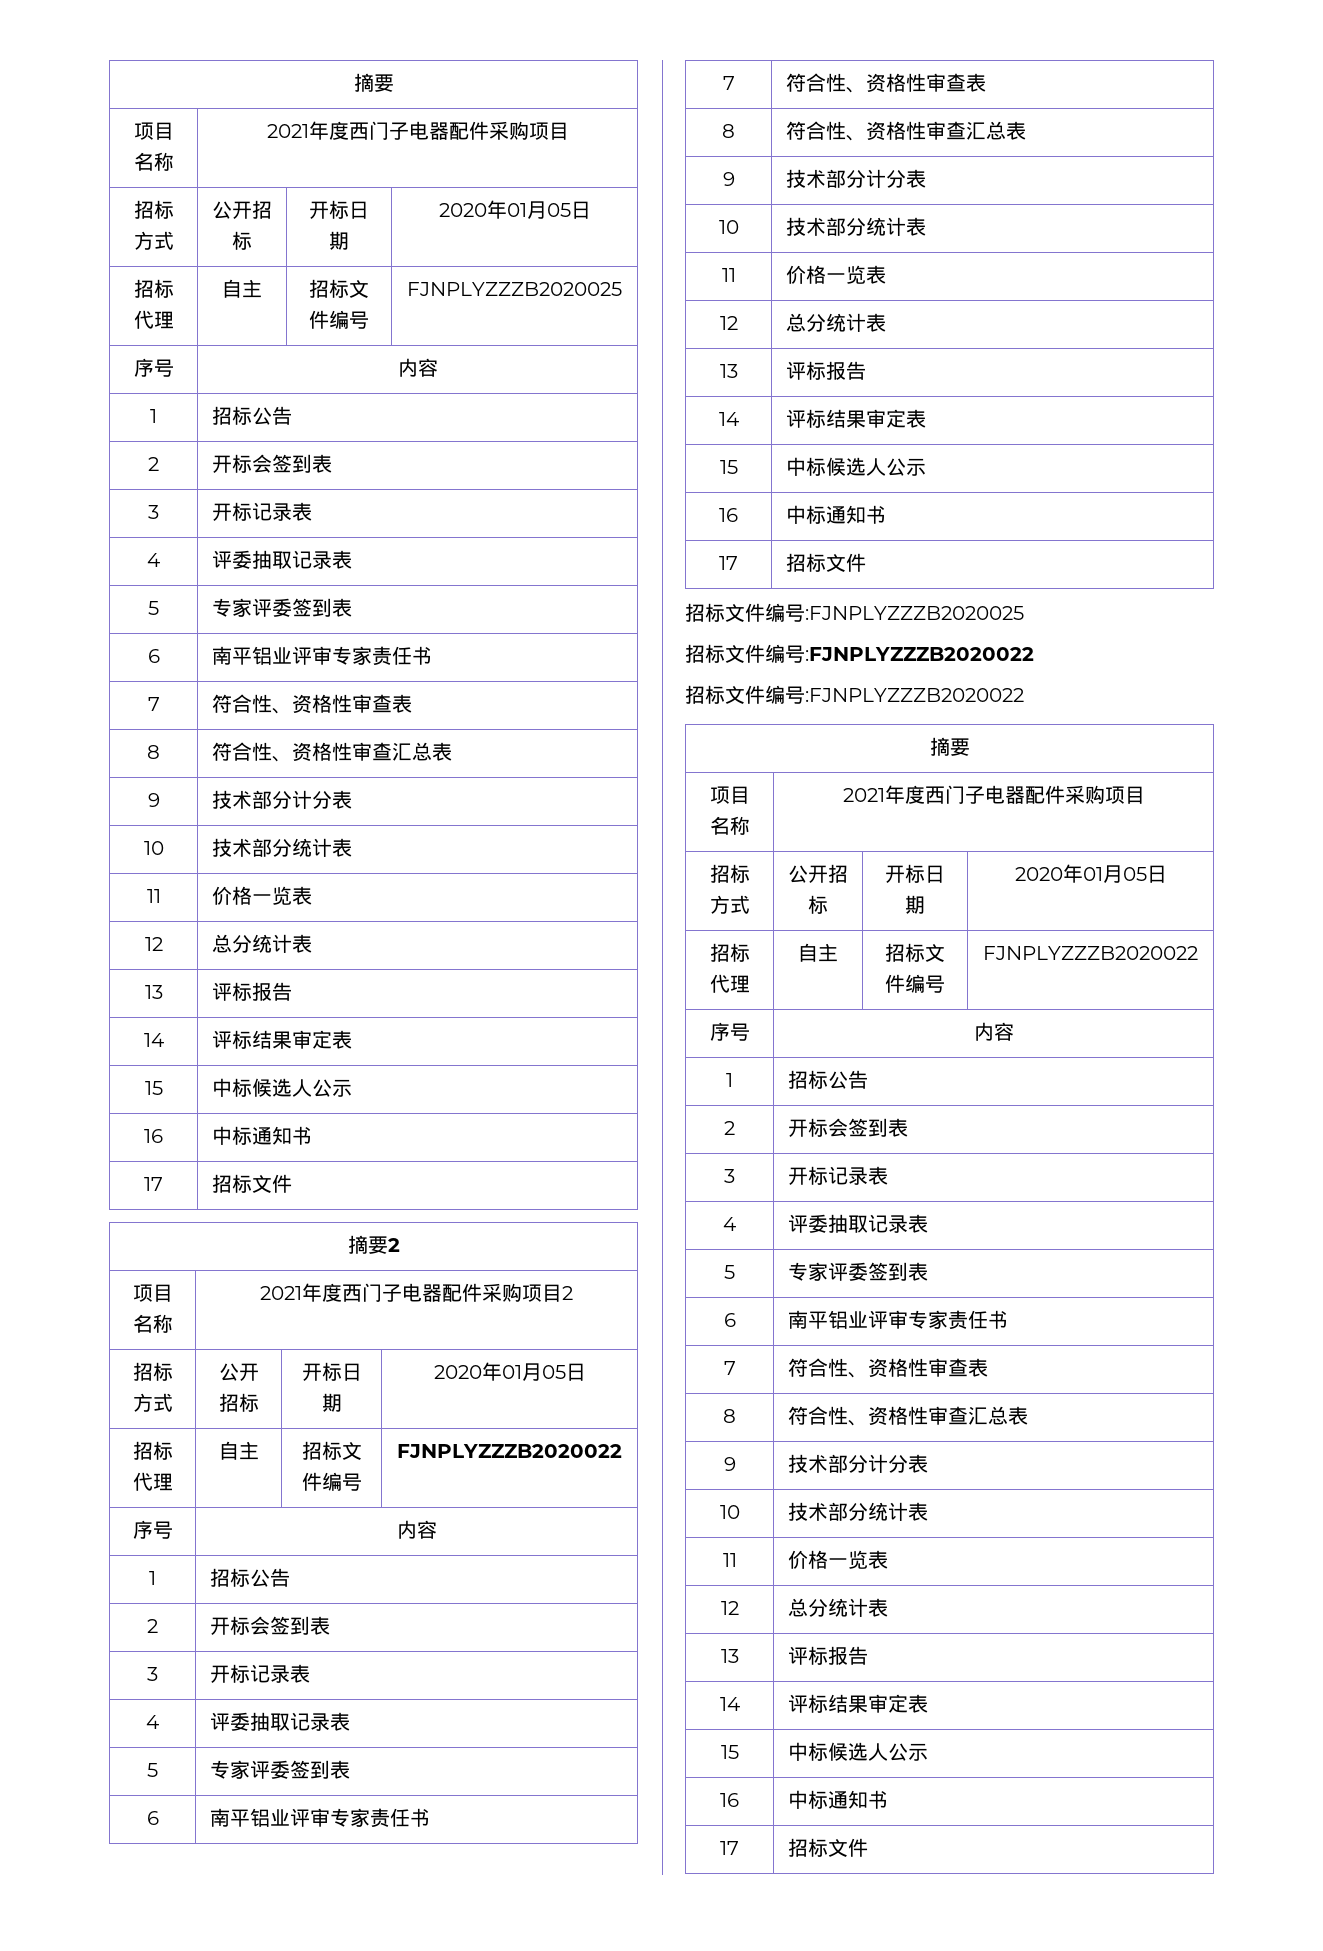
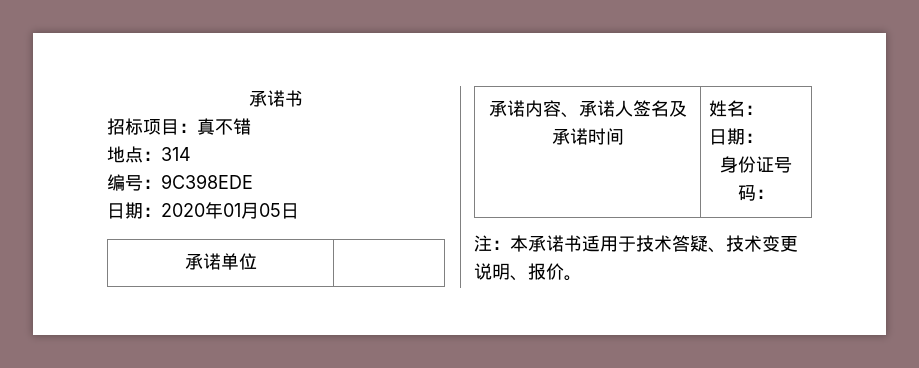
[353,73,394,92] [133,122,174,140] [133,152,174,171] [266,121,569,140] [133,200,174,219] [133,231,174,250] [212,200,272,219] [232,231,252,250] [309,200,369,219] [329,231,349,250] [438,200,591,219] [133,279,174,298] [133,310,174,329] [222,279,262,298] [309,279,369,298] [309,310,369,329] [407,282,622,296] [133,358,174,377] [397,358,438,377] [150,409,157,423] [211,406,292,425] [148,457,159,471] [211,454,332,473] [148,505,159,519] [211,502,312,521] [147,553,160,567] [211,550,352,569] [148,601,159,615] [211,598,352,617] [147,649,160,663] [211,646,432,666] [147,697,160,711] [211,694,412,714] [147,745,160,759] [211,742,452,762] [147,793,160,807] [211,790,352,809] [143,841,164,855] [211,838,352,857] [146,889,161,903] [211,886,312,905] [144,937,163,951] [211,934,312,953] [144,985,163,999] [211,982,292,1001] [143,1033,164,1047] [211,1030,352,1049] [144,1081,163,1095] [211,1078,352,1097] [144,1129,163,1143] [211,1126,312,1145] [144,1177,163,1191] [211,1174,292,1193] [347,1235,400,1254] [132,1284,173,1302] [132,1314,173,1333] [260,1283,573,1302] [132,1362,173,1381] [132,1393,173,1412] [218,1363,259,1381] [218,1393,259,1412] [301,1362,362,1381] [321,1393,342,1412] [433,1362,586,1381] [132,1441,173,1460] [132,1472,173,1491] [218,1441,259,1460] [301,1441,362,1460] [301,1472,362,1491] [397,1444,622,1458] [132,1520,173,1539] [396,1520,437,1539] [149,1571,156,1585] [209,1568,290,1587] [147,1619,158,1633] [209,1616,330,1635] [147,1667,158,1681] [209,1664,310,1683] [146,1715,159,1729] [209,1712,350,1731] [147,1763,158,1777] [209,1760,350,1779] [146,1811,159,1825] [209,1808,430,1828] [722,76,735,90] [785,73,986,93] [722,124,735,138] [785,121,1026,141] [722,172,735,186] [785,169,926,188] [718,220,739,234] [785,217,926,236] [721,268,736,282] [785,265,886,284] [719,316,738,330] [785,313,886,332] [719,364,738,378] [785,361,866,380] [718,412,739,426] [785,409,926,428] [719,460,738,474] [785,457,926,476] [719,508,738,522] [785,505,886,524] [719,556,738,570] [785,553,866,572] [685,603,1024,622] [685,644,1034,663] [685,685,1024,704] [929,737,970,756] [709,786,750,804] [709,816,750,835] [842,785,1145,804] [709,864,750,883] [709,895,750,914] [788,864,848,883] [808,895,828,914] [885,864,945,883] [905,895,925,914] [1014,864,1167,883] [709,943,750,962] [709,974,750,993] [798,943,838,962] [885,943,945,962] [885,974,945,993] [983,946,1198,960] [709,1022,750,1041] [973,1022,1014,1041] [726,1073,733,1087] [787,1070,868,1089] [724,1121,735,1135] [787,1118,908,1137] [724,1169,735,1183] [787,1166,888,1185] [723,1217,736,1231] [787,1214,928,1233] [724,1265,735,1279] [787,1262,928,1281] [723,1313,736,1327] [787,1310,1008,1330] [723,1361,736,1375] [787,1358,988,1378] [723,1409,736,1423] [787,1406,1028,1426] [723,1457,736,1471] [787,1454,928,1473] [719,1505,740,1519] [787,1502,928,1521] [722,1553,737,1567] [787,1550,888,1569] [720,1601,739,1615] [787,1598,888,1617] [720,1649,739,1663] [787,1646,868,1665] [719,1697,740,1711] [787,1694,928,1713] [720,1745,739,1759] [787,1742,928,1761] [720,1793,739,1807] [787,1790,888,1809] [720,1841,739,1855] [787,1838,868,1857] 摘要 // 项目名称 | 2021年度西门子电器配件采购项目 // 招标方式 | 公开招标 | 开标日期 | 2020年01月05日 // 招标代理 | 自主 | 招标文件编号 | FJNPLYZZZB2020025 // 序号 | 内容 // 1 | 招标公告 // 2 | 开标会签到表 // 3 | 开标记录表 // 4 | 评委抽取记录表 // 5 | 专家评委签到表 // 6 | 南平铝业评审专家责任书 // 7 | 符合性、资格性审查表 // 8 | 符合性、资格性审查汇总表 // 9 | 技术部分计分表 // 10 | 技术部分统计表 // 11 | 价格一览表 // 12 | 总分统计表 // 13 | 评标报告 // 14 | 评标结果审定表 // 15 | 中标候选人公示 // 16 | 中标通知书 // 17 | 招标文件 // 摘要2 // 项目名称 | 2021年度西门子电器配件采购项目2 // 招标方式 | 公开招标 | 开标日期 | 2020年01月05日 // 招标代理 | 自主 | 招标文件编号 | FJNPLYZZZB2020022 // 序号 | 内容 // 1 | 招标公告 // 2 | 开标会签到表 // 3 | 开标记录表 // 4 | 评委抽取记录表 // 5 | 专家评委签到表 // 6 | 南平铝业评审专家责任书 // 7 | 符合性、资格性审查表 // 8 | 符合性、资格性审查汇总表 // 9 | 技术部分计分表 // 10 | 技术部分统计表 // 11 | 价格一览表 // 12 | 总分统计表 // 13 | 评标报告 // 14 | 评标结果审定表 // 15 | 中标候选人公示 // 16 | 中标通知书 // 17 | 招标文件 // 招标文件编号:FJNPLYZZZB2020025 // 招标文件编号:FJNPLYZZZB2020022 // 招标文件编号:FJNPLYZZZB2020022 // 摘要 // 项目名称 | 2021年度西门子电器配件采购项目 // 招标方式 | 公开招标 | 开标日期 | 2020年01月05日 // 招标代理 | 自主 | 招标文件编号 | FJNPLYZZZB2020022 // 序号 | 内容 // 1 | 招标公告 // 2 | 开标会签到表 // 3 | 开标记录表 // 4 | 评委抽取记录表 // 5 | 专家评委签到表 // 6 | 南平铝业评审专家责任书 // 7 | 符合性、资格性审查表 // 8 | 符合性、资格性审查汇总表 // 9 | 技术部分计分表 // 10 | 技术部分统计表 // 11 | 价格一览表 // 12 | 总分统计表 // 13 | 评标报告 // 14 | 评标结果审定表 // 15 | 中标候选人公示 // 16 | 中标通知书 // 17 | 招标文件 -> [249,90,303,107] [107,118,251,135] [107,146,191,163] [107,174,253,191] [107,202,299,219] [184,253,257,270] [488,100,687,118] [551,128,624,145] [708,100,763,117] [708,128,763,145] [720,156,792,173] [738,185,774,201] [474,235,798,253] [474,263,582,281] 承诺书 // 招标项目：真不错 // 地点：314 // 编号：9C398EDE // 日期：2020年01月05日 // 承诺单位 | // 承诺内容、承诺人签名及承诺时间 | 姓名： // 日期： // 身份证号码： // 注：本承诺书适用于技术答疑、技术变更说明、报价。

